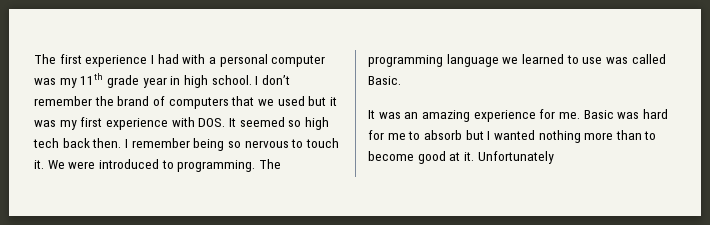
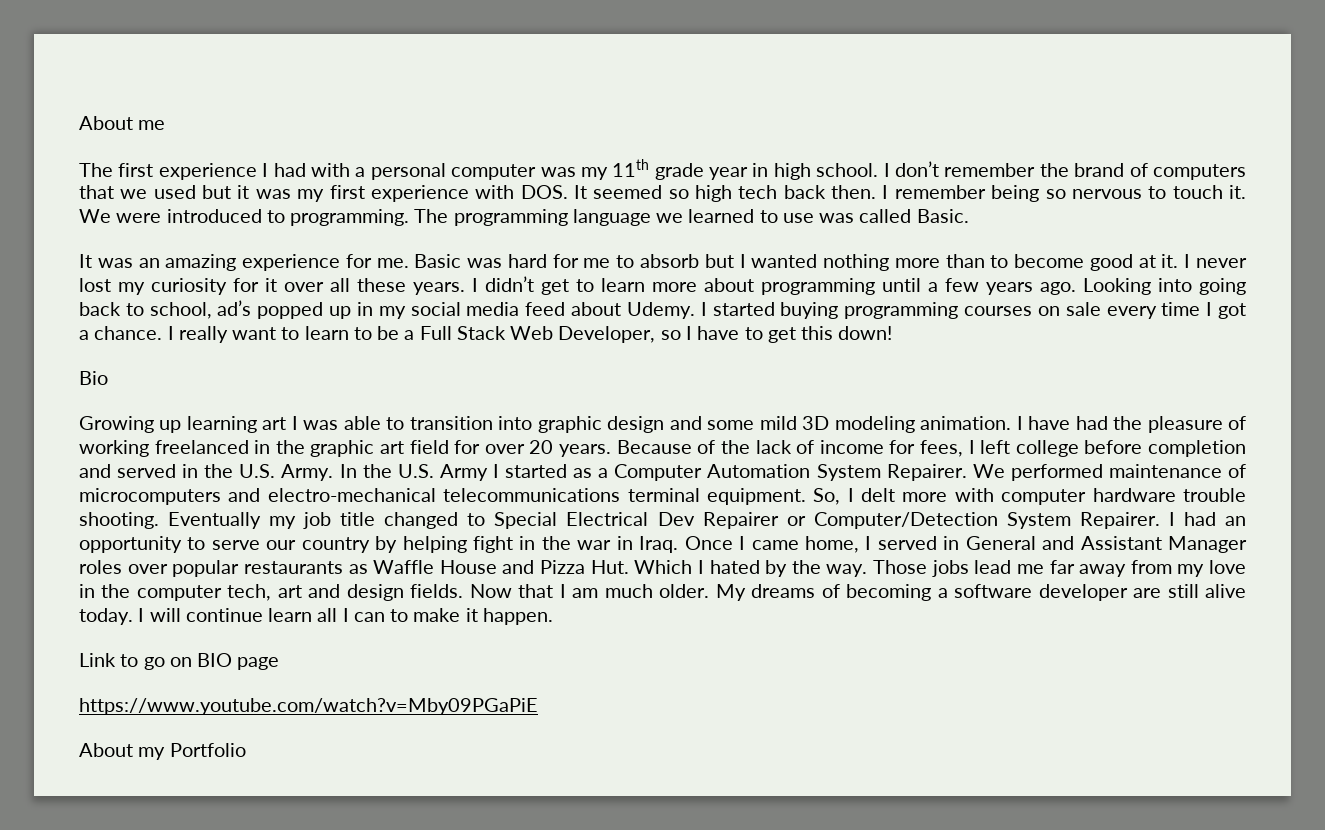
(34, 59) none -> [79,116,166,130] About me //
[477,151,554,164] Unfortunately -> [1184,254,1247,268] [79,276,1246,295] [79,300,1247,319] [79,326,893,343] [79,371,108,385] [79,416,1247,433] [79,440,1246,457] [79,464,1246,481] [79,488,1246,505] [79,512,1246,529] [79,536,1247,553] [79,560,1246,577] [79,584,1247,601] [79,608,553,625] [79,653,280,670] [79,698,538,715] [79,743,246,760] I never lost my curiosity for it over all these years. I didn’t get to learn more about programming until a few years ago. Looking into going back to school, ad’s popped up in my social media feed about Udemy. I started buying programming courses on sale every time I got a chance. I really want to learn to be a Full Stack Web Developer, so I have to get this down! // Bio // Growing up learning art I was able to transition into graphic design and some mild 3D modeling animation. I have had the pleasure of working freelanced in the graphic art field for over 20 years. Because of the lack of income for fees, I left college before completion and served in the U.S. Army. In the U.S. Army I started as a Computer Automation System Repairer. We performed maintenance of microcomputers and electro-mechanical telecommunications terminal equipment. So, I delt more with computer hardware trouble shooting. Eventually my job title changed to Special Electrical Dev Repairer or Computer/Detection System Repairer. I had an opportunity to serve our country by helping fight in the war in Iraq. Once I came home, I served in General and Assistant Manager roles over popular restaurants as Waffle House and Pizza Hut. Which I hated by the way. Those jobs lead me far away from my love in the computer tech, art and design fields. Now that I am much older. My dreams of becoming a software developer are still alive today. I will continue learn all I can to make it happen. // Link to go on BIO page // https://www.youtube.com/watch?v=Mby09PGaPiE // About my Portfolio

